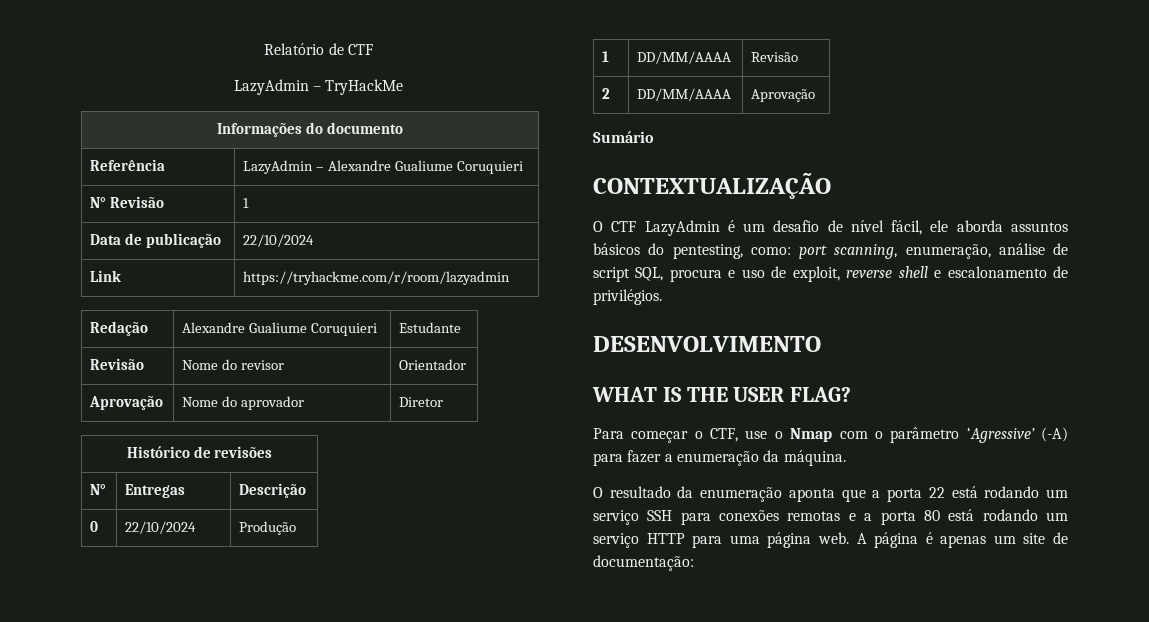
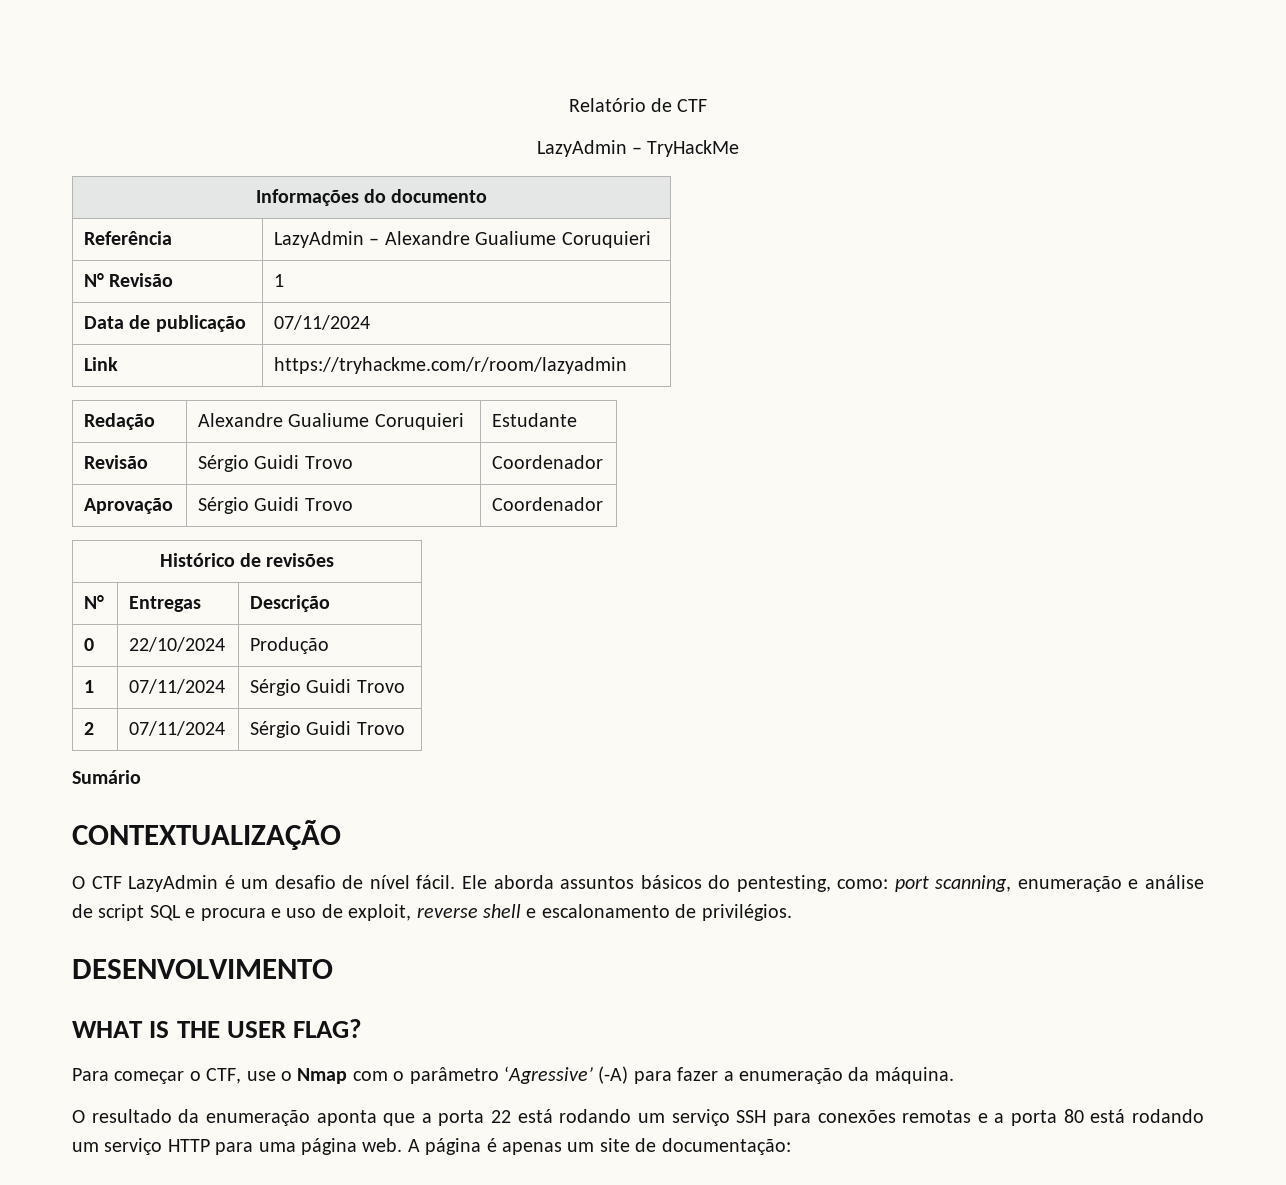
[243,234,315,247] 22/10/2024 -> [274,315,371,330] 07/11/2024
[182,359,285,370] [399,359,467,370] [89,396,164,410] [182,396,305,410] [399,397,444,407] Nome do revisor | Orientador // Aprovação | Nome do aprovador | Diretor -> [198,455,353,472] [492,455,604,469] [84,498,174,514] [198,497,353,514] [492,497,604,511] Sérgio Guidi Trovo | Coordenador // Aprovação | Sérgio Guidi Trovo | Coordenador
[637,51,732,64] [751,52,799,62] [602,88,611,99] [637,88,732,101] [751,89,816,102] DD/MM/AAAA | Revisão // 2 | DD/MM/AAAA | Aprovação -> [129,679,226,694] [250,679,405,696] [84,722,95,735] [129,721,226,736] [250,721,405,738] 07/11/2024 | Sérgio Guidi Trovo // 2 | 07/11/2024 | Sérgio Guidi Trovo
[891,220,949,235] fácil, ele -> [416,875,487,889] fácil. Ele
[905,244,991,259] enumeração, -> [1017,876,1139,892] enumeração e
[635,267,664,281] SQL, -> [149,905,196,921] SQL e

